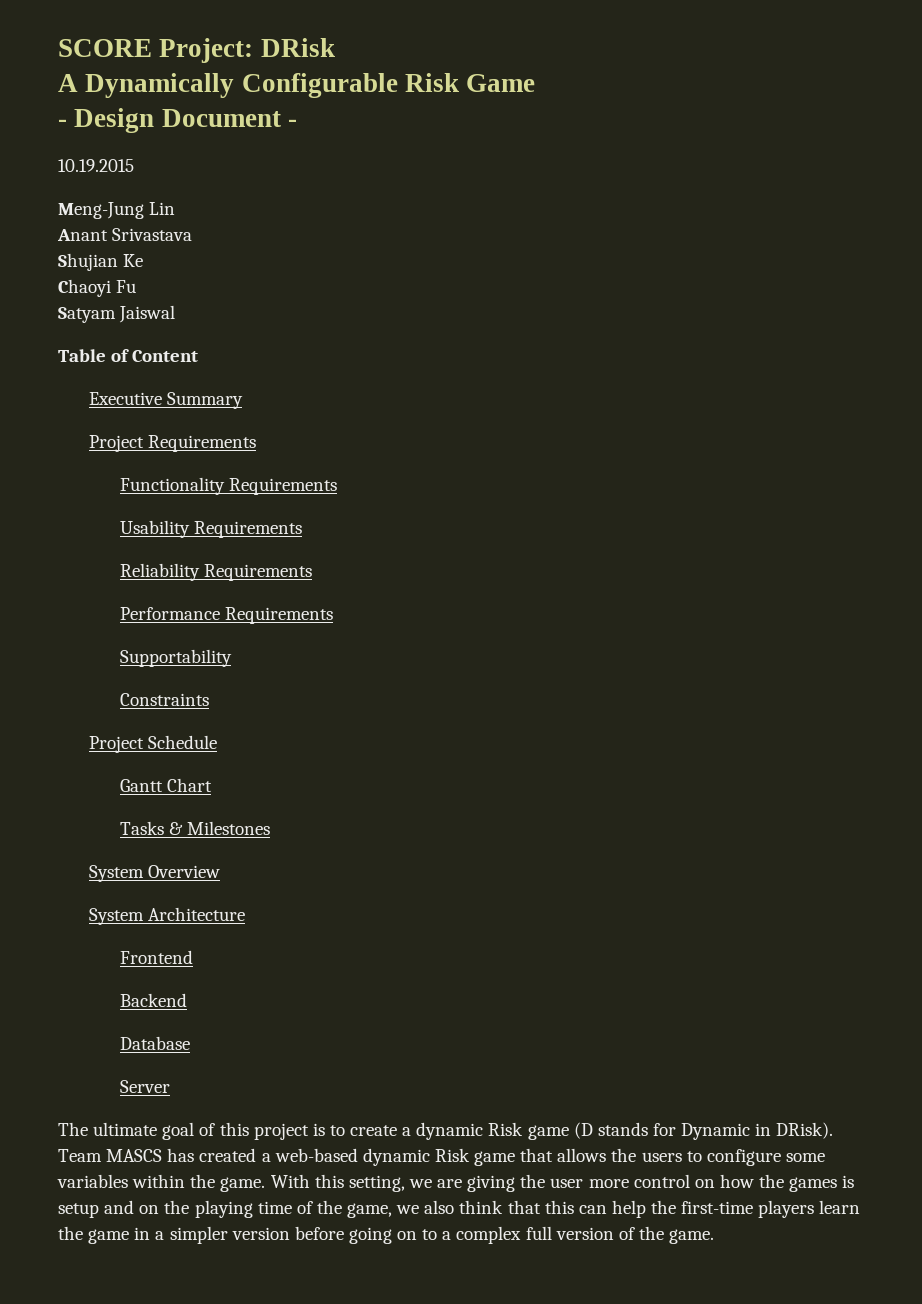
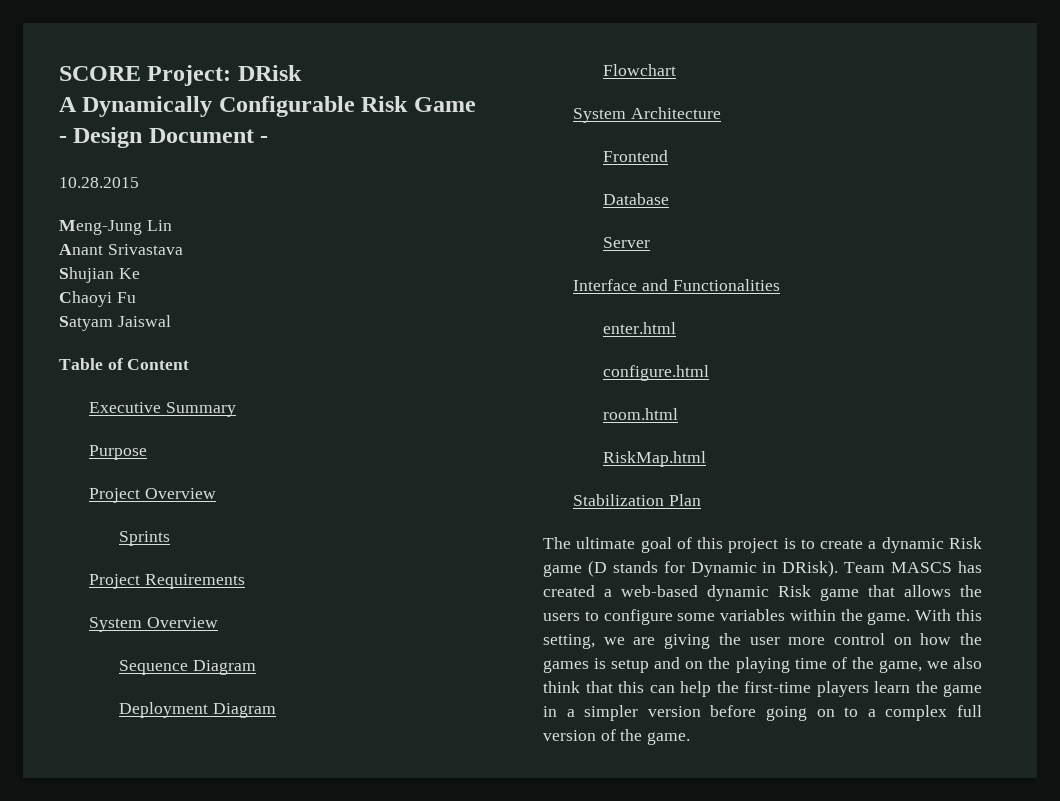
[58,159,134,172] 10.19.2015 -> [59,177,139,188] 10.28.2015
[89,435,257,452] [120,477,338,495] [120,520,303,538] [120,563,313,581] [120,607,334,624] [120,649,233,667] [120,693,210,706] [89,735,218,753] [120,778,213,792] [120,821,271,835] [89,865,221,882] Project Requirements // Functionality Requirements // Usability Requirements // Reliability Requirements // Performance Requirements // Supportability // Constraints // Project Schedule // Gantt Chart // Tasks & Milestones // System Overview -> [89,445,148,460] [89,488,216,503] [119,531,171,546] [89,574,245,589] [89,617,218,632] [119,660,256,675] [119,702,276,718] [603,64,677,76] Purpose // Project Overview // Sprints // Project Requirements // System Overview // Sequence Diagram // Deployment Diagram // Flowchart
[120,993,188,1007] // Backend -> (669, 156) none
(171, 1086) none -> [573,279,780,291] [603,322,677,334] [603,365,710,381] [603,408,679,420] [603,451,707,467] [573,494,701,506] // Interface and Functionalities // enter.html // configure.html // room.html // RiskMap.html // Stabilization Plan

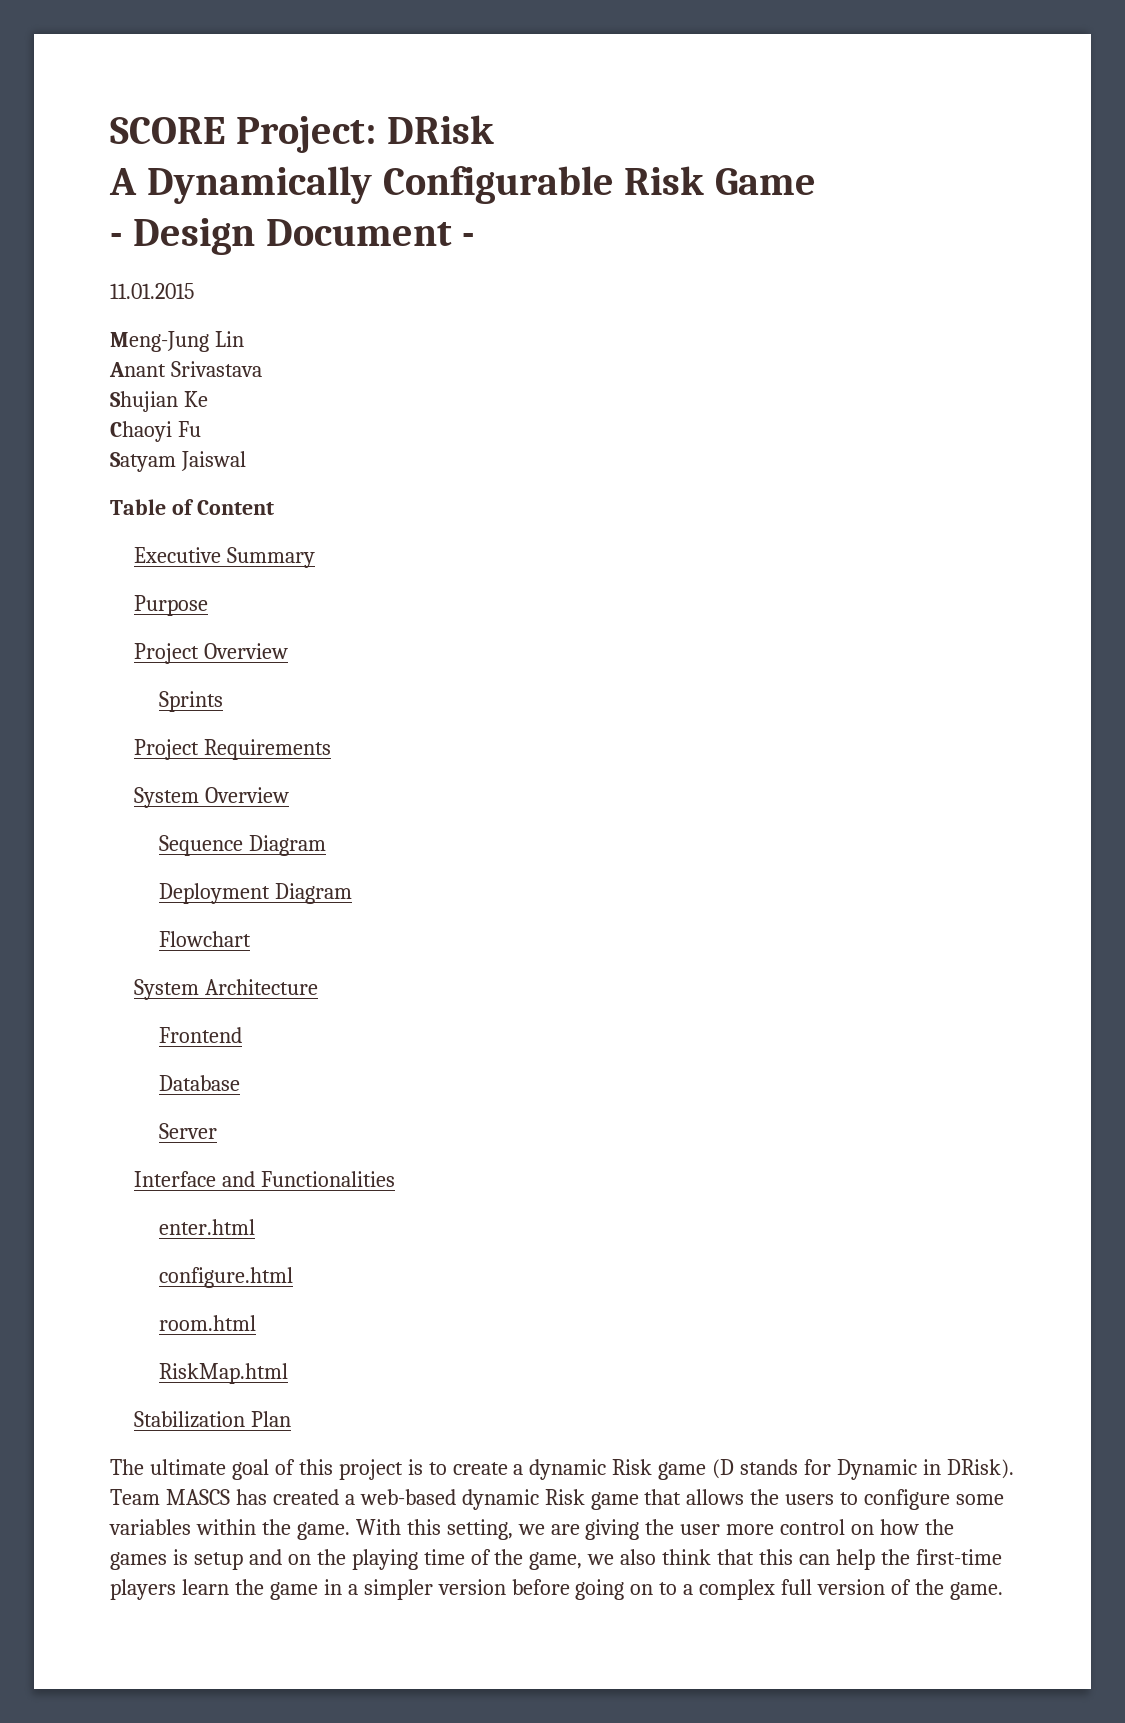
[59,177,139,188] 10.28.2015 -> [110,283,194,299] 11.01.2015

